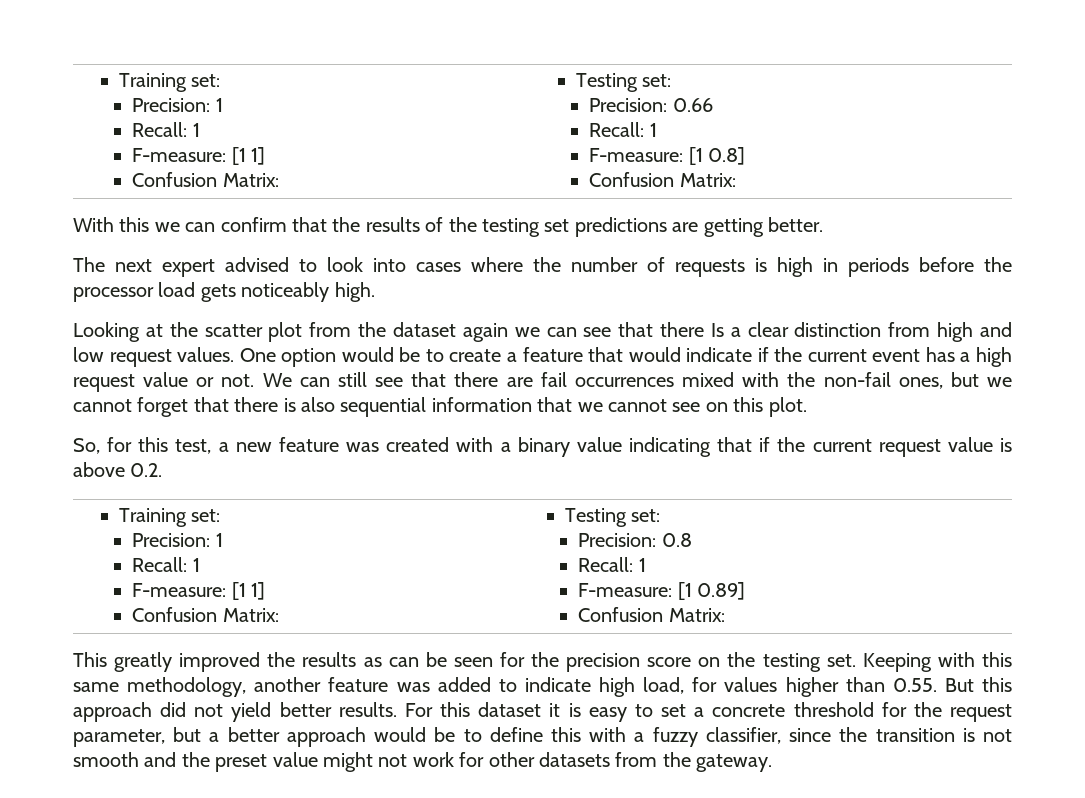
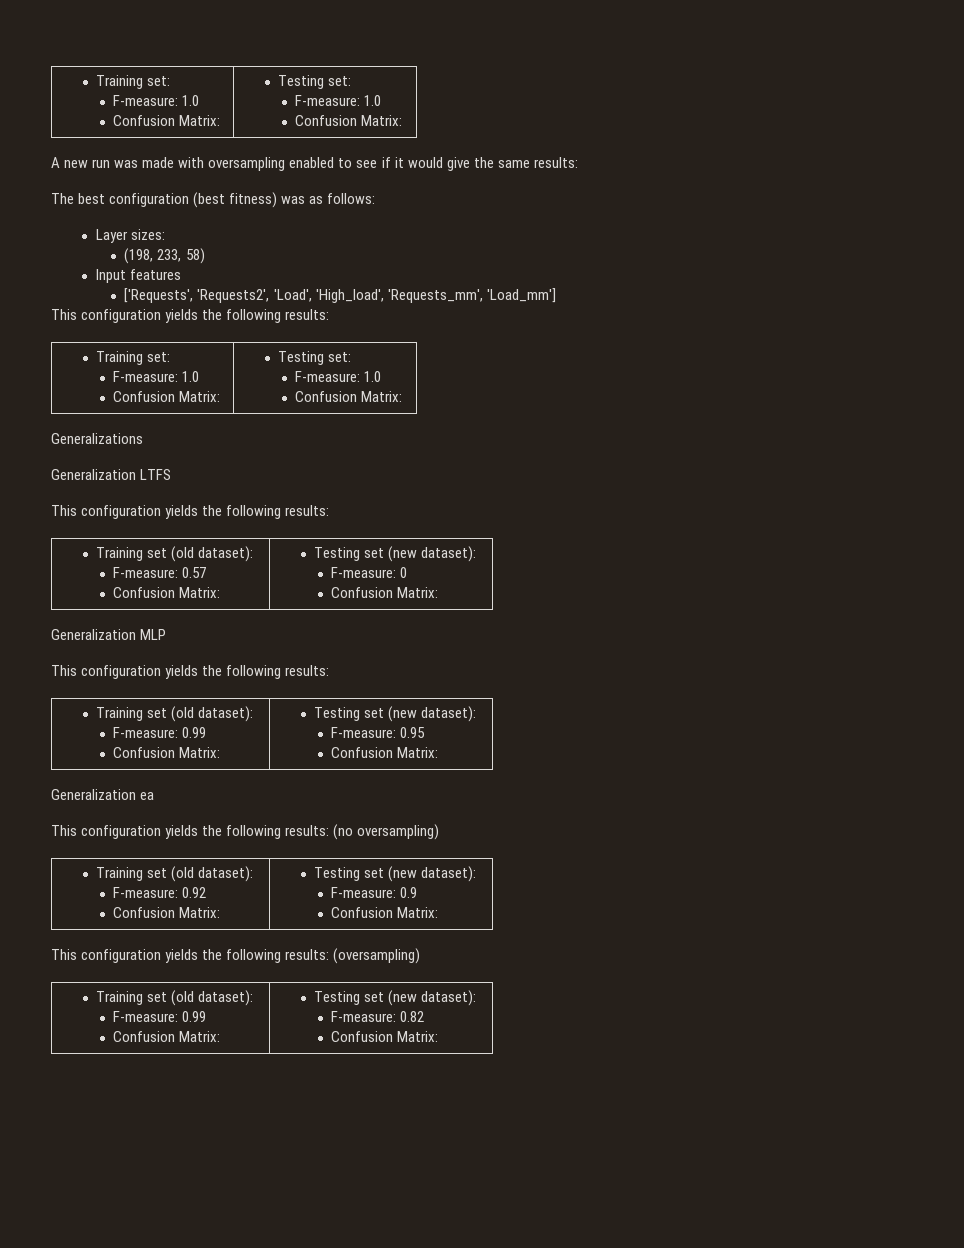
[118,73,221,92] [132,98,223,112] [132,122,200,137] [132,147,266,165] [132,172,279,187] [575,73,672,92] [589,98,713,112] [589,122,657,137] [589,147,746,165] [589,172,736,187] [73,217,823,237] [73,257,1012,277] [73,282,375,302] [73,322,1013,342] [73,347,1012,367] [73,372,1012,392] [73,397,807,417] [73,437,1012,457] [73,462,163,477] [118,508,221,527] [132,533,223,547] [132,557,200,572] [132,582,266,600] [132,607,279,622] [564,508,661,527] [578,533,692,547] [578,557,646,572] [578,582,746,600] [578,607,725,622] [73,652,1012,672] [73,677,1012,697] [73,702,1012,722] [73,727,1012,747] [73,752,773,772] Training set: // Precision: 1 // Recall: 1 // F-measure: [1 1] // Confusion Matrix: | Testing set: // Precision: 0.66 // Recall: 1 // F-measure: [1 0.8] // Confusion Matrix: // With this we can confirm that the results of the testing set predictions are getting better. // The next expert advised to look into cases where the number of requests is high in periods before the processor load gets noticeably high. // Looking at the scatter plot from the dataset again we can see that there Is a clear distinction from high and low request values. One option would be to create a feature that would indicate if the current event has a high request value or not. We can still see that there are fail occurrences mixed with the non-fail ones, but we cannot forget that there is also sequential information that we cannot see on this plot. // So, for this test, a new feature was created with a binary value indicating that if the current request value is above 0.2. // Training set: // Precision: 1 // Recall: 1 // F-measure: [1 1] // Confusion Matrix: | Testing set: // Precision: 0.8 // Recall: 1 // F-measure: [1 0.89] // Confusion Matrix: // This greatly improved the results as can be seen for the precision score on the testing set. Keeping with this same methodology, another feature was added to indicate high load, for values higher than 0.55. But this approach did not yield better results. For this dataset it is easy to set a concrete threshold for the request parameter, but a better approach would be to define this with a fuzzy classifier, since the transition is not smooth and the preset value might not work for other datasets from the gateway. -> [96,75,171,89] [113,95,200,106] [113,115,221,126] [278,75,352,89] [295,95,382,106] [295,115,403,126] [51,157,578,171] [51,192,376,208] [95,229,166,243] [124,248,205,264] [95,269,182,283] [124,288,556,303] [51,309,330,323] [96,351,171,365] [113,371,200,382] [113,391,221,402] [278,351,352,365] [295,371,382,382] [295,391,403,402] [51,433,143,444] [51,469,172,480] [51,505,330,519] [96,546,254,562] [113,567,207,578] [113,587,221,598] [314,546,477,562] [331,567,408,578] [331,587,439,598] [51,629,167,640] [51,665,330,679] [96,706,254,722] [113,727,207,738] [113,747,221,758] [314,706,477,722] [331,727,426,738] [331,747,439,758] [51,789,155,800] [51,824,440,840] [96,866,254,882] [113,887,207,898] [113,907,221,918] [314,866,477,882] [331,887,418,898] [331,907,439,918] [51,948,421,964] [96,990,254,1006] [113,1011,207,1022] [113,1031,221,1042] [314,990,477,1006] [331,1011,425,1022] [331,1031,439,1042] Training set: // F-measure: 1.0 // Confusion Matrix: | Testing set: // F-measure: 1.0 // Confusion Matrix: // A new run was made with oversampling enabled to see if it would give the same results: // The best configuration (best fitness) was as follows: // Layer sizes: // (198, 233, 58) // Input features // ['Requests', 'Requests2', 'Load', 'High_load', 'Requests_mm', 'Load_mm'] // This configuration yields the following results: // Training set: // F-measure: 1.0 // Confusion Matrix: | Testing set: // F-measure: 1.0 // Confusion Matrix: // Generalizations // Generalization LTFS // This configuration yields the following results: // Training set (old dataset): // F-measure: 0.57 // Confusion Matrix: | Testing set (new dataset): // F-measure: 0 // Confusion Matrix: // Generalization MLP // This configuration yields the following results: // Training set (old dataset): // F-measure: 0.99 // Confusion Matrix: | Testing set (new dataset): // F-measure: 0.95 // Confusion Matrix: // Generalization ea // This configuration yields the following results: (no oversampling) // Training set (old dataset): // F-measure: 0.92 // Confusion Matrix: | Testing set (new dataset): // F-measure: 0.9 // Confusion Matrix: // This configuration yields the following results: (oversampling) // Training set (old dataset): // F-measure: 0.99 // Confusion Matrix: | Testing set (new dataset): // F-measure: 0.82 // Confusion Matrix:

